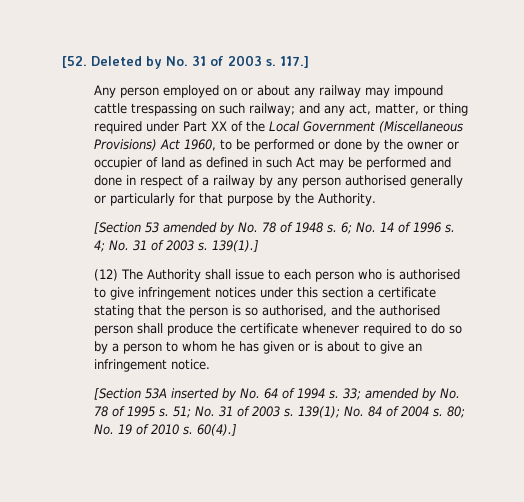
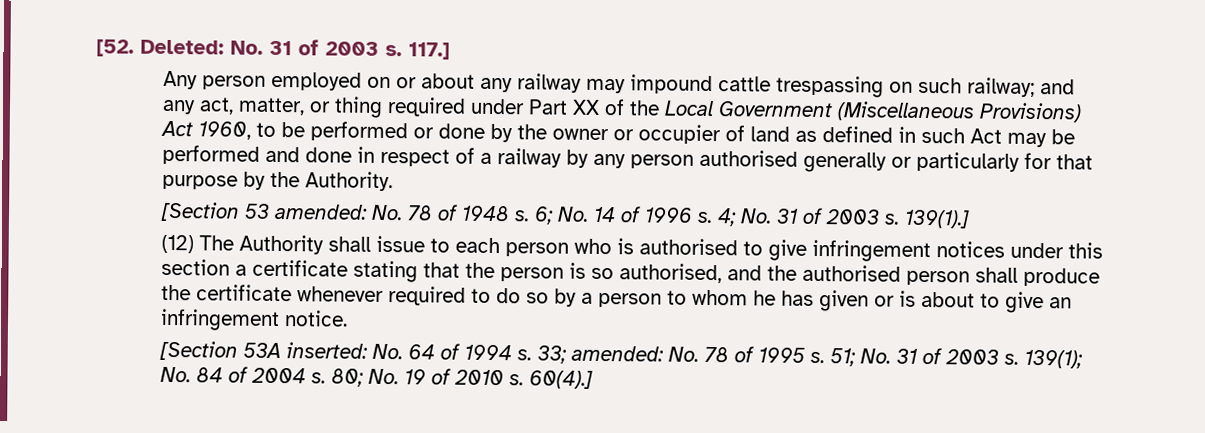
[91,56,162,69] Deleted by -> [140,39,224,55] Deleted:
[162,222,235,235] amended by -> [274,203,369,220] amended:
[170,388,237,401] inserted by -> [286,342,369,359] inserted:
[364,388,437,401] amended by -> [571,345,665,362] amended:

